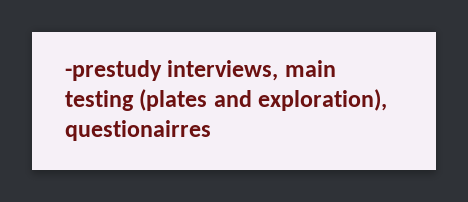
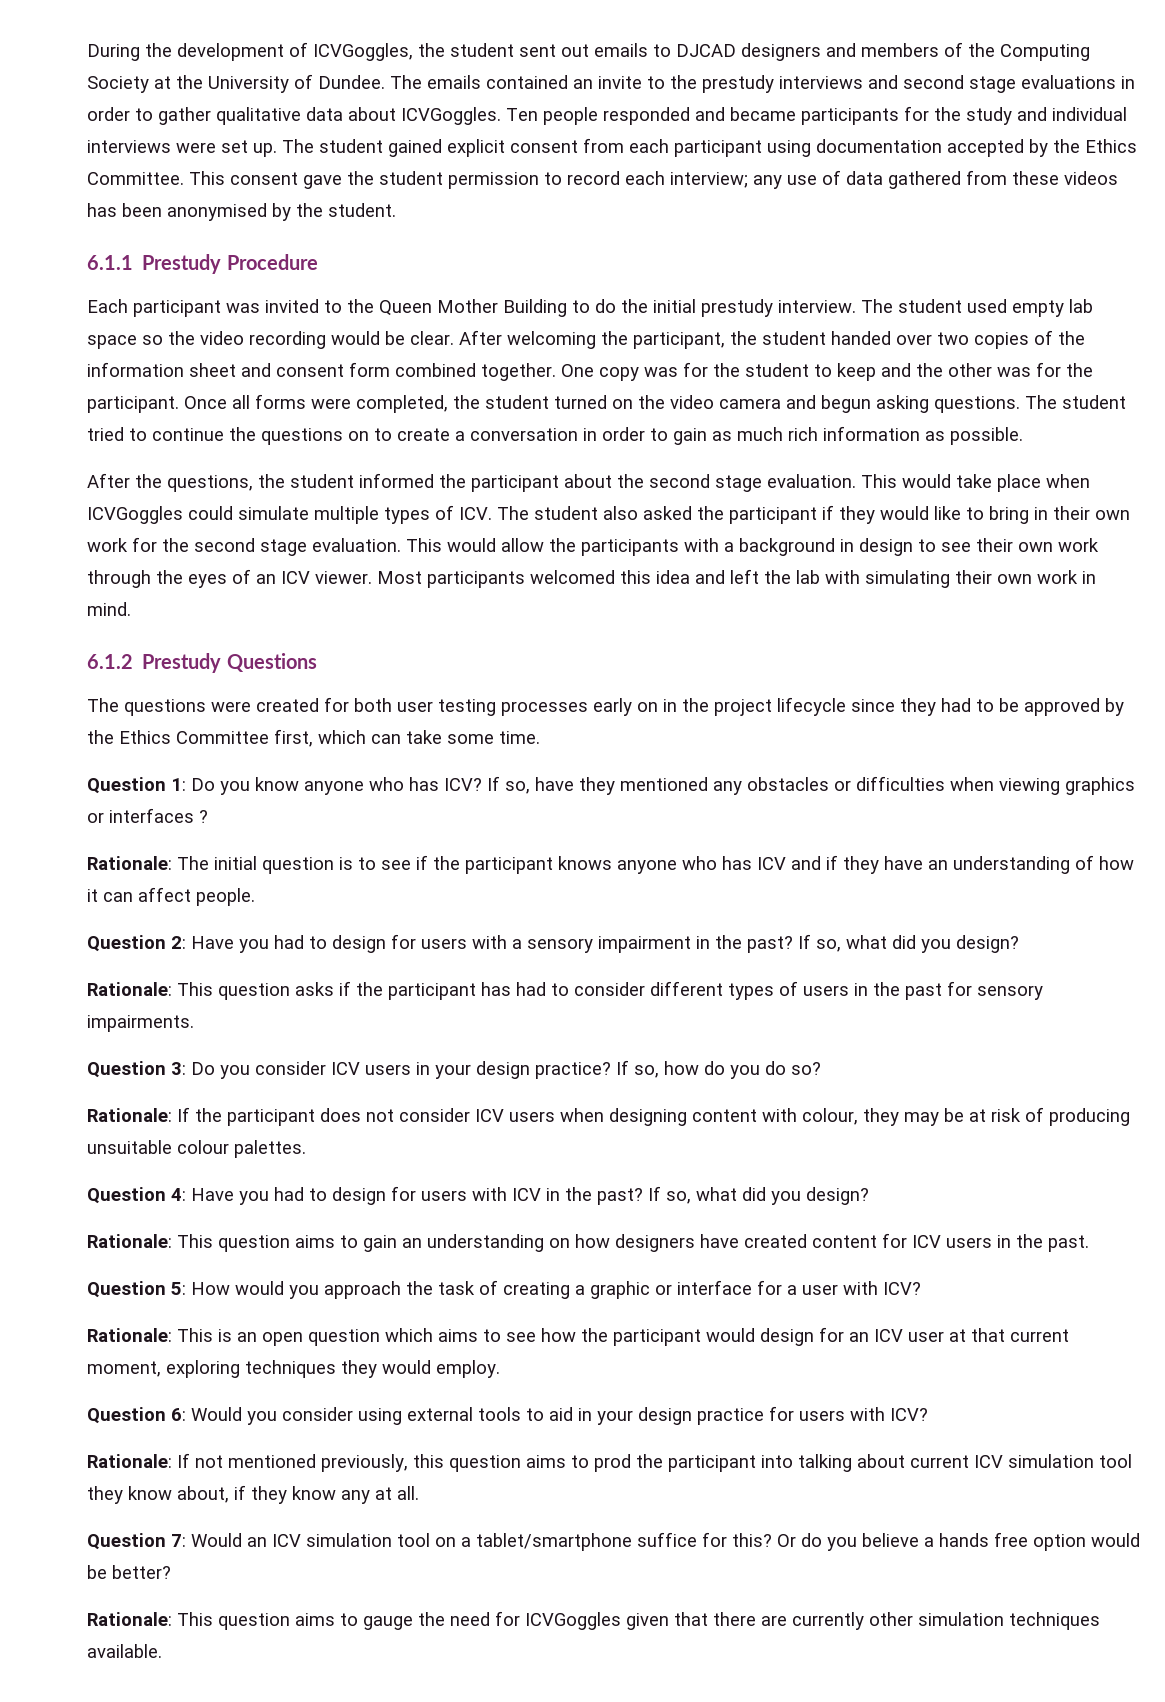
[65,60,336,81] [65,89,388,111] [65,120,211,141] -prestudy interviews, main testing (plates and exploration), questionairres -> [87,42,1090,61] [87,74,1135,93] [87,106,1127,125] [87,138,1137,157] [87,170,1118,189] [87,203,396,221] [87,254,318,274] [87,299,1093,317] [87,330,1085,349] [87,362,1093,381] [87,394,1126,413] [87,426,1023,445] [87,473,1090,492] [87,505,1130,524] [87,537,1099,556] [87,569,1096,588] [87,602,131,616] [87,653,317,673] [87,697,1124,716] [87,729,540,747] [87,776,1135,795] [87,808,208,823] [87,855,1134,874] [87,887,255,906] [87,934,1019,953] [87,981,1043,1000] [87,1015,194,1032] [87,1060,821,1079] [87,1107,1130,1126] [87,1140,306,1158] [87,1186,869,1205] [87,1233,1089,1252] [87,1280,921,1299] [87,1327,1069,1346] [87,1360,500,1378] [87,1406,928,1425] [87,1453,1132,1472] [87,1485,419,1504] [87,1532,1140,1551] [87,1565,171,1579] [87,1611,1100,1630] [87,1644,162,1658] During the development of ICVGoggles, the student sent out emails to DJCAD designers and members of the Computing Society at the University of Dundee. The emails contained an invite to the prestudy interviews and second stage evaluations in order to gather qualitative data about ICVGoggles. Ten people responded and became participants for the study and individual interviews were set up. The student gained explicit consent from each participant using documentation accepted by the Ethics Committee. This consent gave the student permission to record each interview; any use of data gathered from these videos has been anonymised by the student. // 6.1.1 Prestudy Procedure // Each participant was invited to the Queen Mother Building to do the initial prestudy interview. The student used empty lab space so the video recording would be clear. After welcoming the participant, the student handed over two copies of the information sheet and consent form combined together. One copy was for the student to keep and the other was for the participant. Once all forms were completed, the student turned on the video camera and begun asking questions. The student tried to continue the questions on to create a conversation in order to gain as much rich information as possible. // After the questions, the student informed the participant about the second stage evaluation. This would take place when ICVGoggles could simulate multiple types of ICV. The student also asked the participant if they would like to bring in their own work for the second stage evaluation. This would allow the participants with a background in design to see their own work through the eyes of an ICV viewer. Most participants welcomed this idea and left the lab with simulating their own work in mind. // 6.1.2 Prestudy Questions // The questions were created for both user testing processes early on in the project lifecycle since they had to be approved by the Ethics Committee first, which can take some time. // Question 1: Do you know anyone who has ICV? If so, have they mentioned any obstacles or difficulties when viewing graphics or interfaces ? // Rationale: The initial question is to see if the participant knows anyone who has ICV and if they have an understanding of how it can affect people. // Question 2: Have you had to design for users with a sensory impairment in the past? If so, what did you design? // Rationale: This question asks if the participant has had to consider different types of users in the past for sensory impairments. // Question 3: Do you consider ICV users in your design practice? If so, how do you do so? // Rationale: If the participant does not consider ICV users when designing content with colour, they may be at risk of producing unsuitable colour palettes. // Question 4: Have you had to design for users with ICV in the past? If so, what did you design? // Rationale: This question aims to gain an understanding on how designers have created content for ICV users in the past. // Question 5: How would you approach the task of creating a graphic or interface for a user with ICV? // Rationale: This is an open question which aims to see how the participant would design for an ICV user at that current moment, exploring techniques they would employ. // Question 6: Would you consider using external tools to aid in your design practice for users with ICV? // Rationale: If not mentioned previously, this question aims to prod the participant into talking about current ICV simulation tool they know about, if they know any at all. // Question 7: Would an ICV simulation tool on a tablet/smartphone suffice for this? Or do you believe a hands free option would be better? // Rationale: This question aims to gauge the need for ICVGoggles given that there are currently other simulation techniques available.

